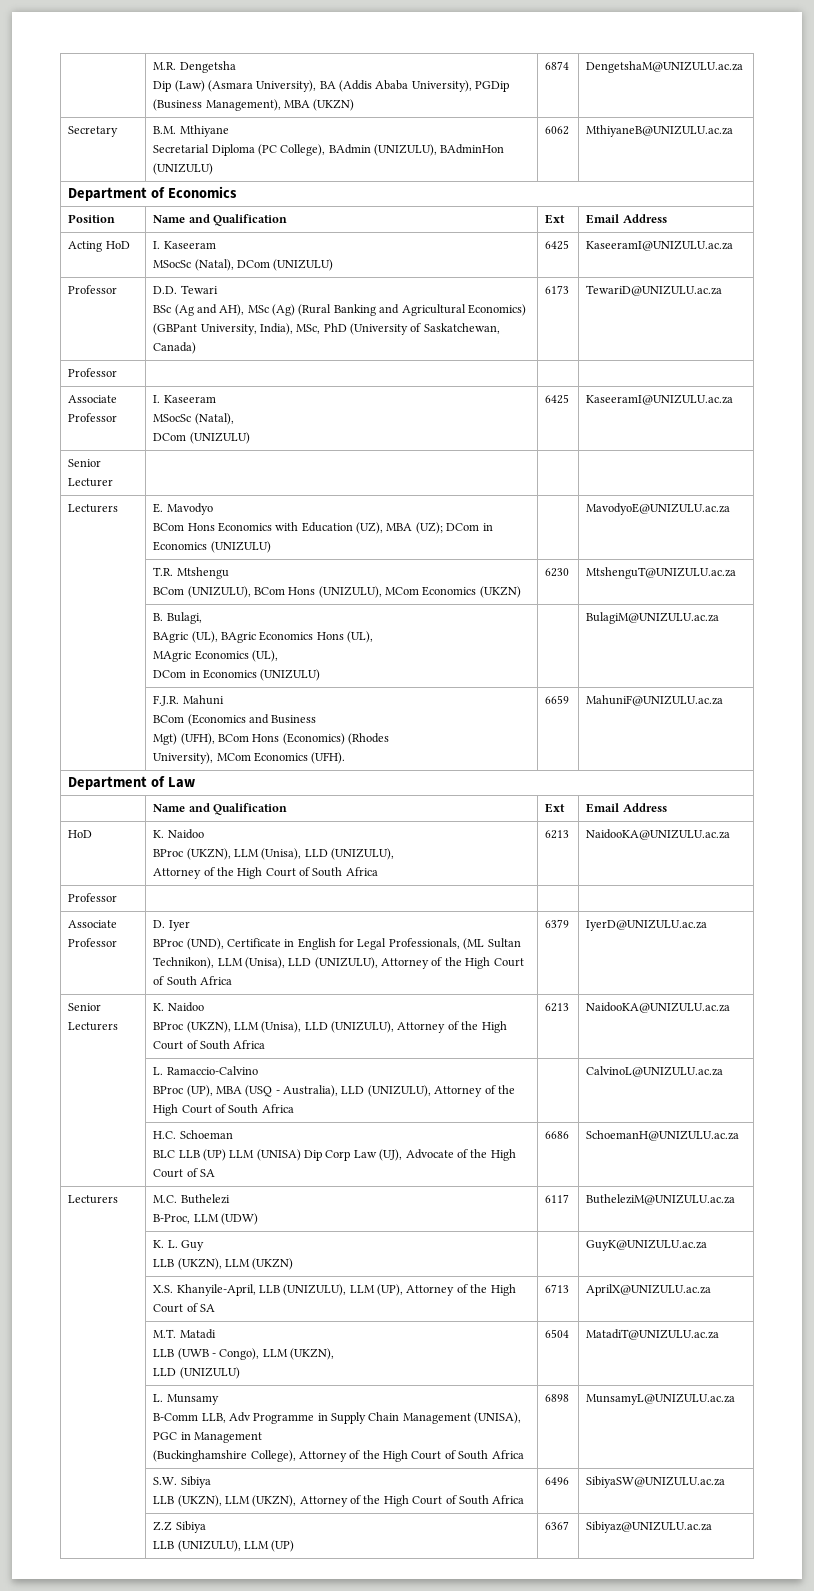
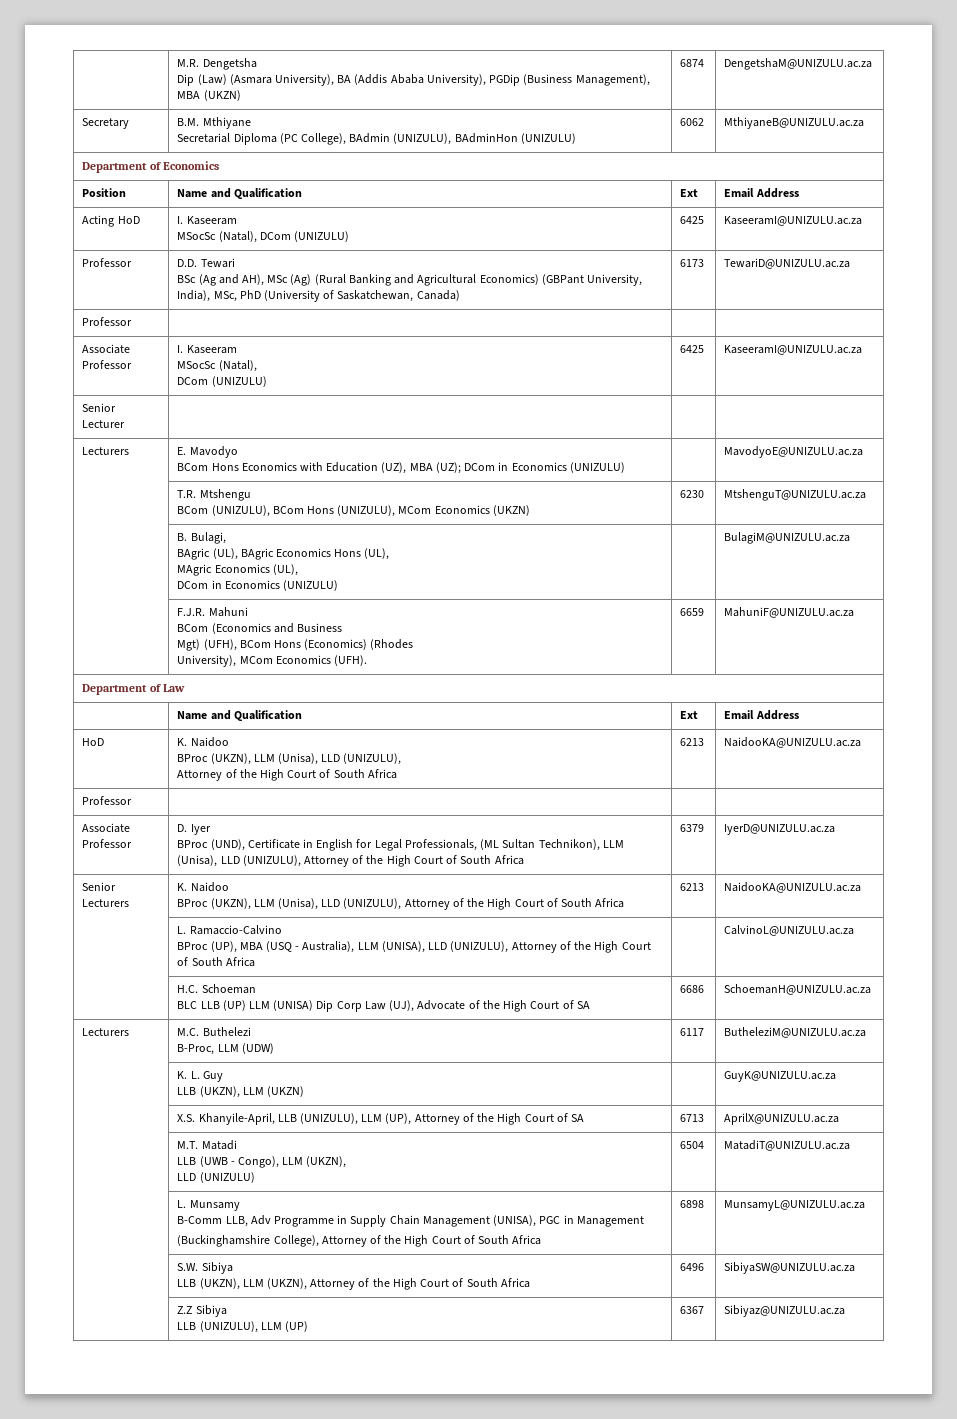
(339, 1091) none -> [357,941,425,953] LLM (UNISA),

